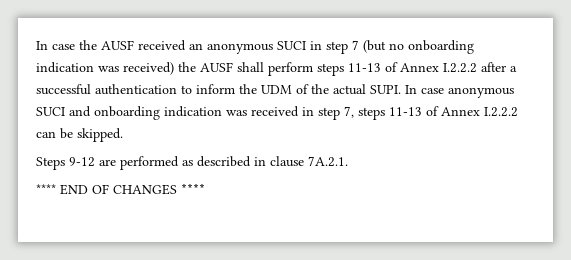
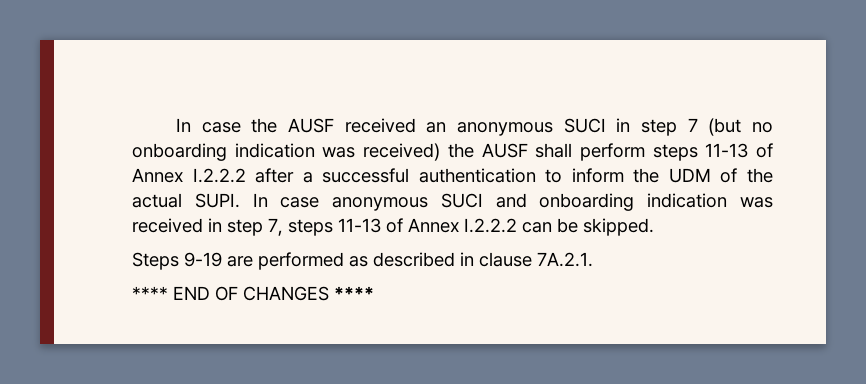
[69,157,95,167] 9-12 -> [184,252,222,267] 9-19

